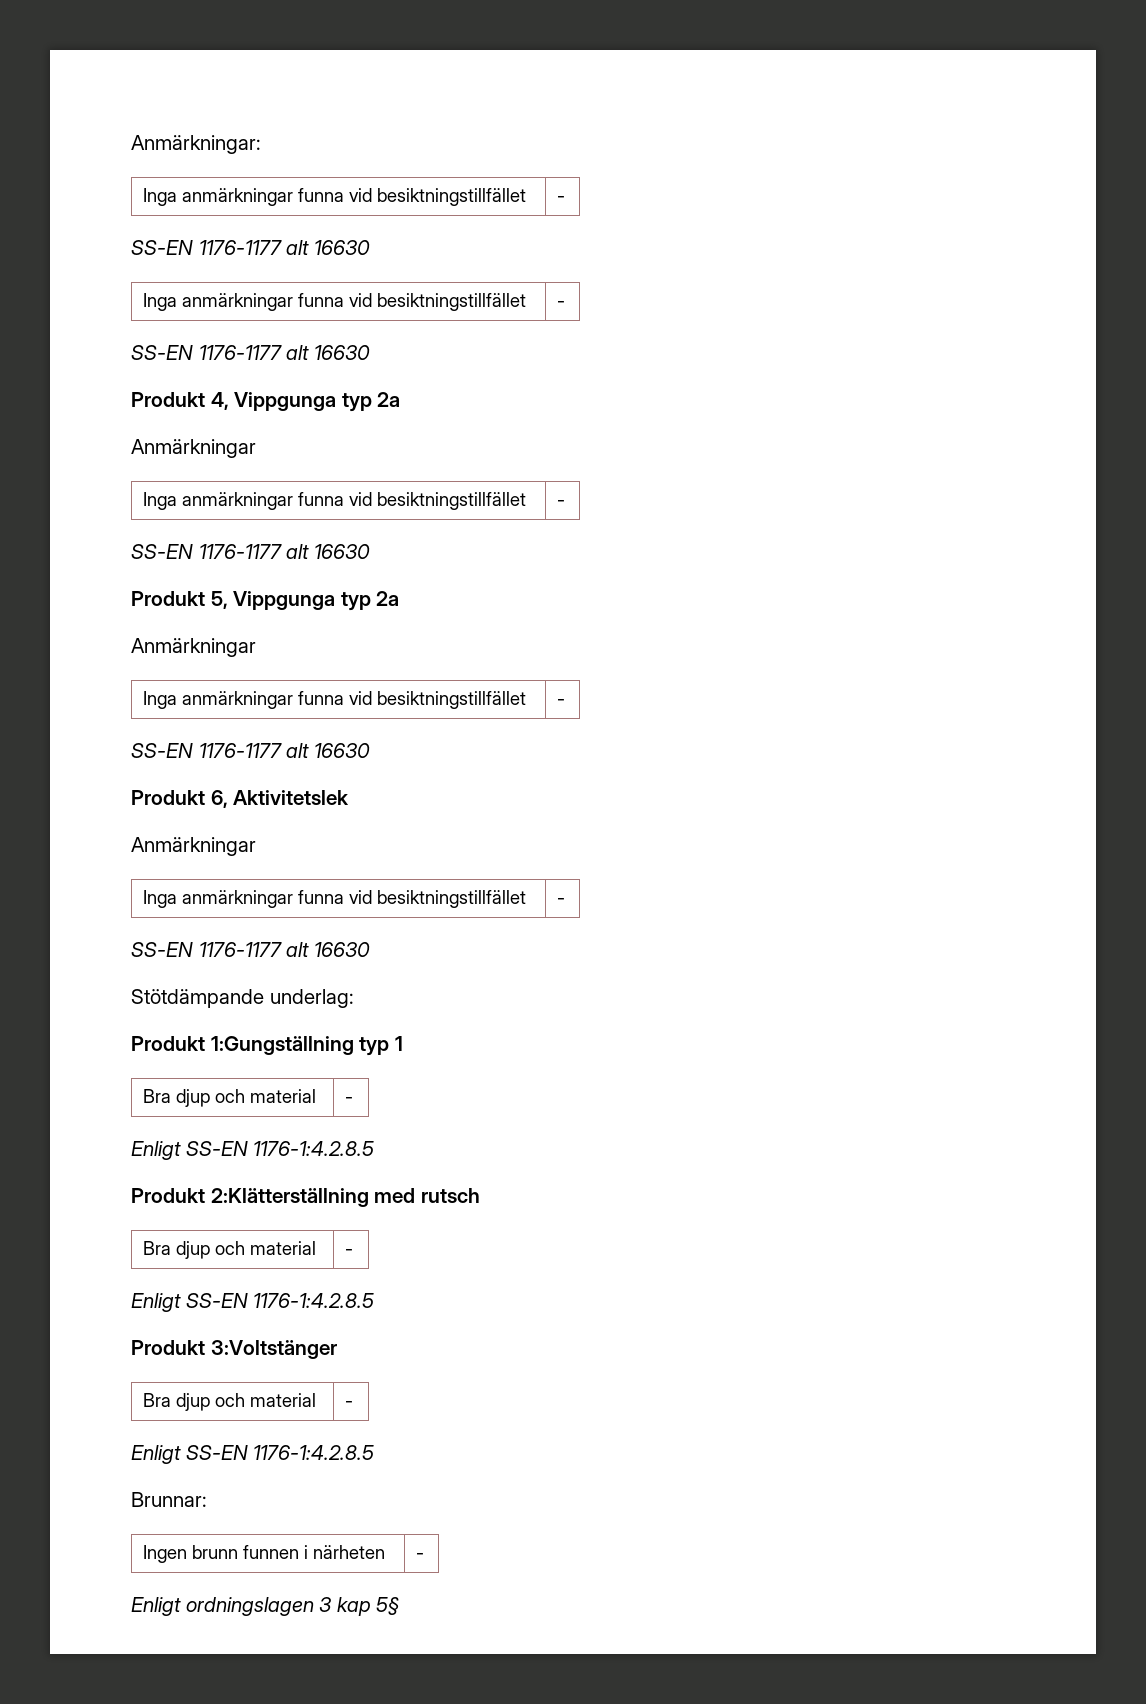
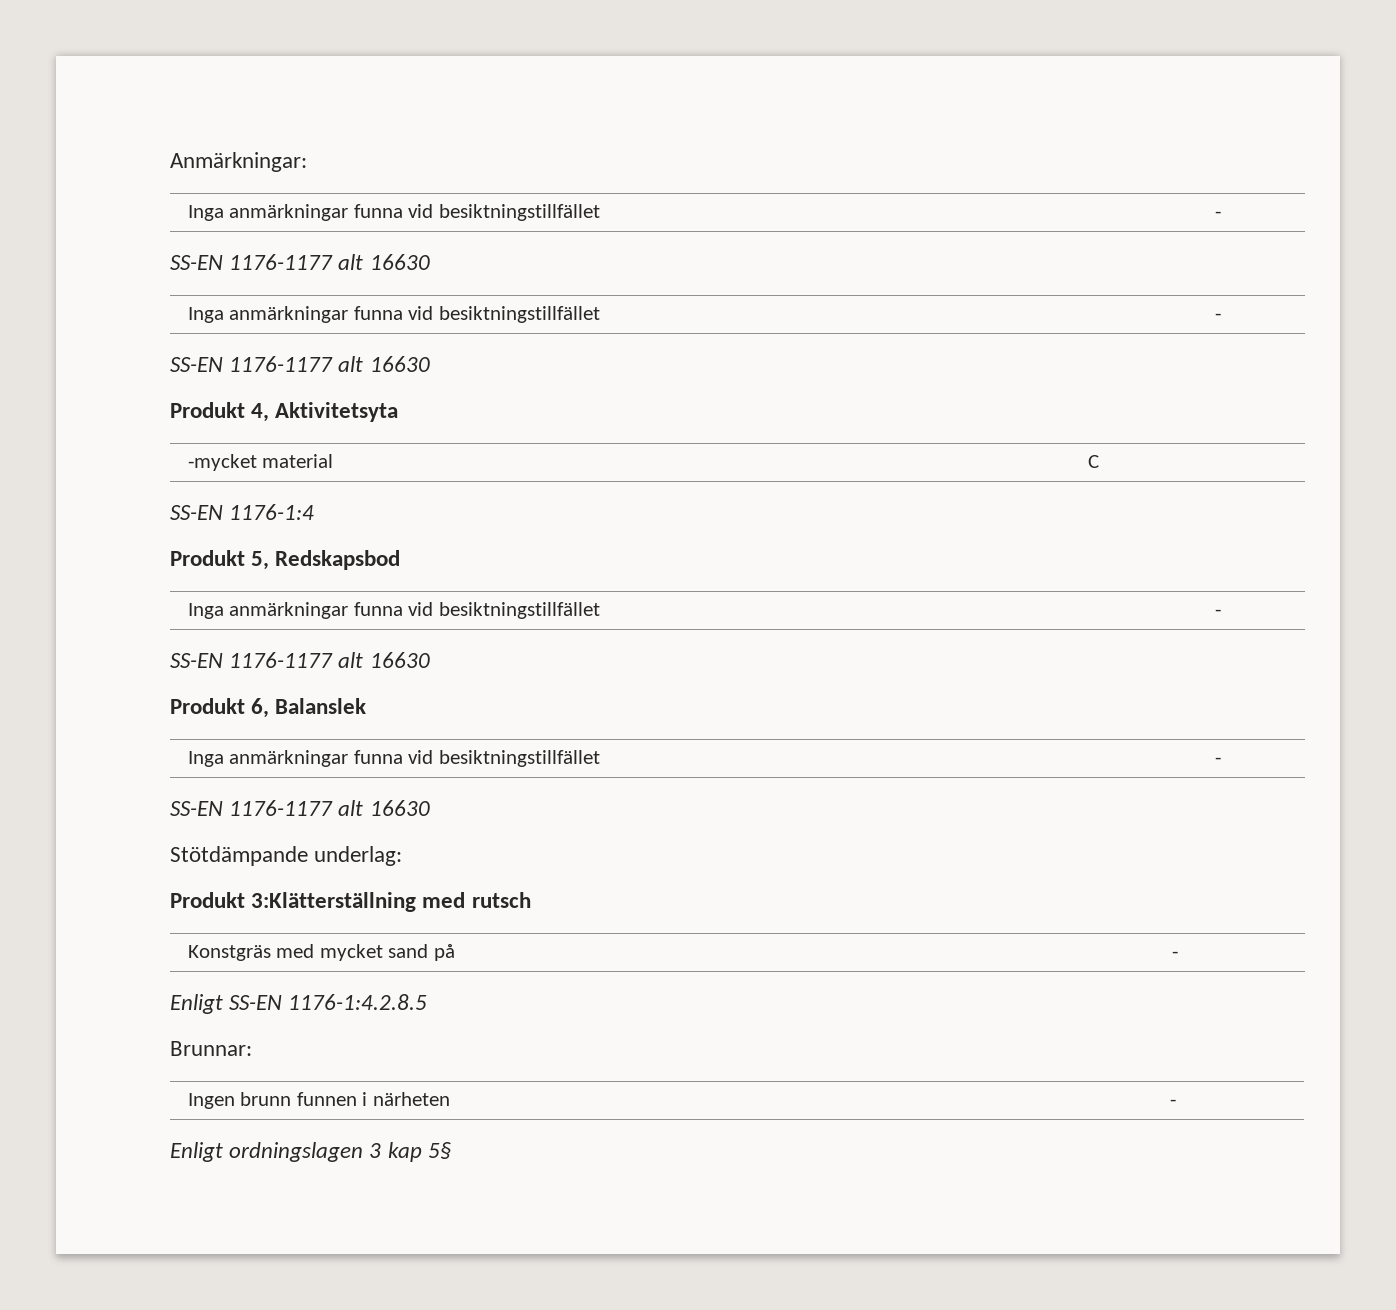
[234,392,401,412] [131,439,256,458] [143,492,527,510] [557,500,566,506] [131,544,370,559] [131,591,400,611] [131,638,256,657] Vippgunga typ 2a // Anmärkningar // Inga anmärkningar funna vid besiktningstillfället | - // SS-EN 1176-1177 alt 16630 // Produkt 5, Vippgunga typ 2a // Anmärkningar -> [275,402,399,422] [187,454,334,471] [1087,455,1099,468] [170,504,315,520] [170,550,401,570] Aktivitetsyta // -mycket material | C // SS-EN 1176-1:4 // Produkt 5, Redskapsbod
[233,790,350,805] [131,837,256,856] Aktivitetslek // Anmärkningar -> [275,698,367,714] Balanslek
[210,1036,403,1056] [143,1089,317,1107] [345,1097,354,1103] [131,1141,375,1160] [131,1188,480,1207] [143,1241,317,1259] [345,1249,354,1255] [131,1293,375,1312] [131,1340,337,1359] [143,1393,317,1411] 1:Gungställning typ 1 // Bra djup och material | - // Enligt SS-EN 1176-1:4.2.8.5 // Produkt 2:Klätterställning med rutsch // Bra djup och material | - // Enligt SS-EN 1176-1:4.2.8.5 // Produkt 3:Voltstänger // Bra djup och material -> [251,892,531,912] [187,944,455,961] 3:Klätterställning med rutsch // Konstgräs med mycket sand på

